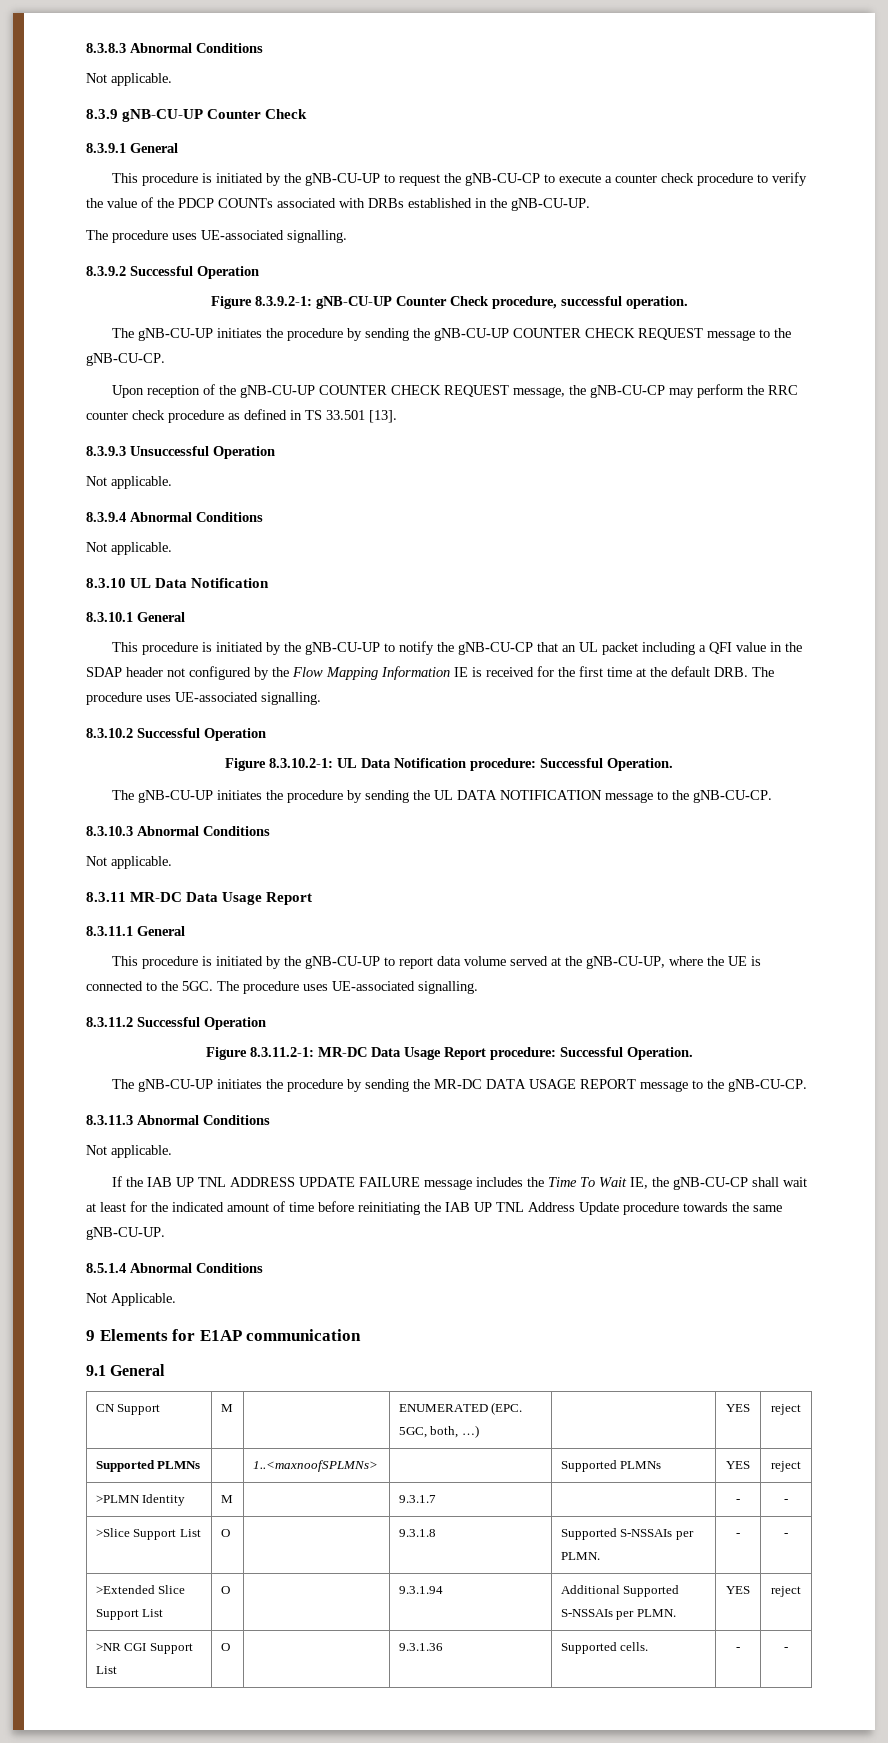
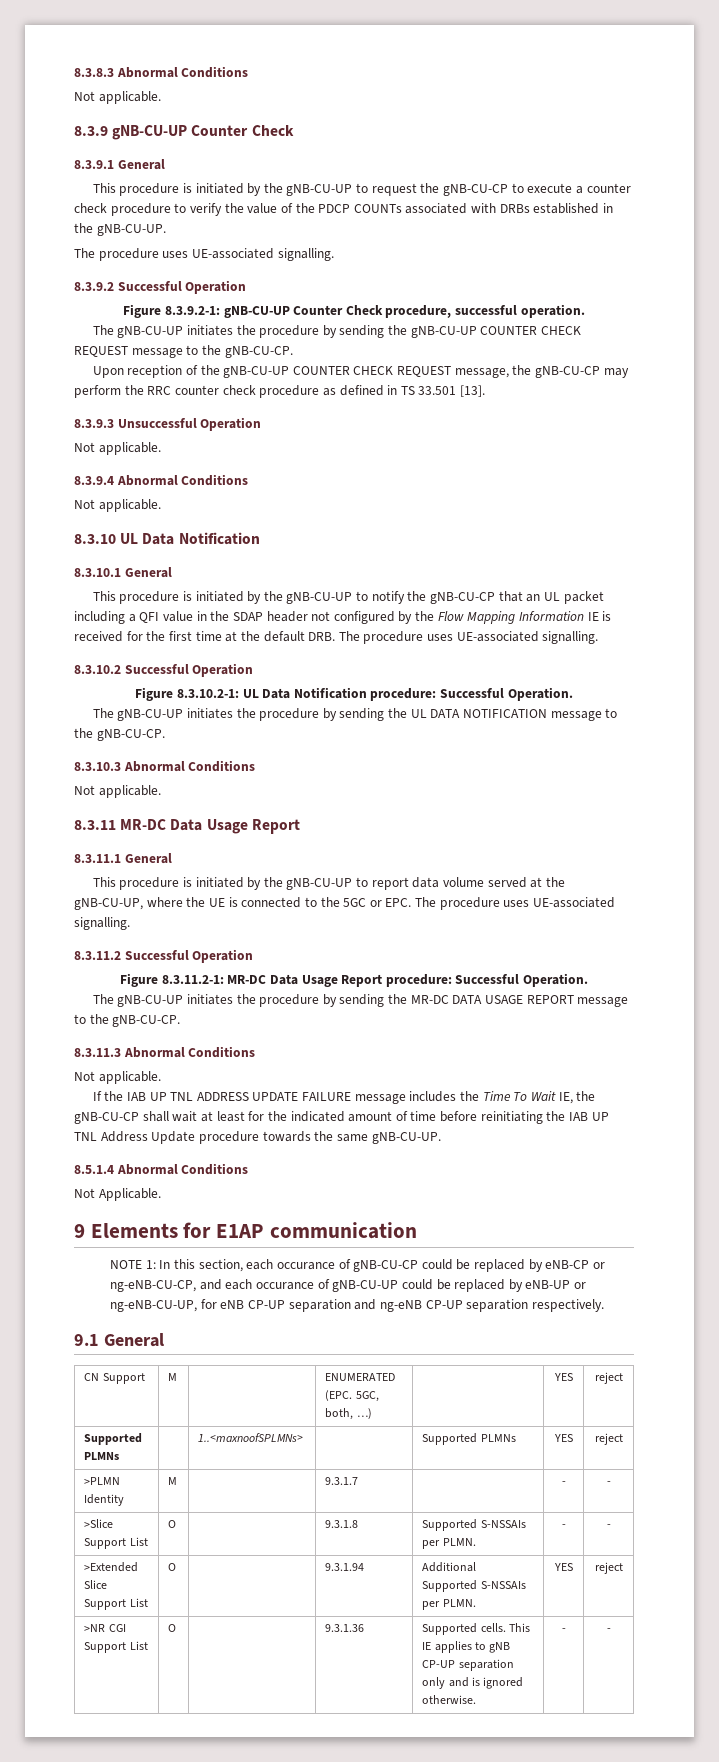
[182,981,213,991] 5GC. -> [343,898,412,907] 5GC or EPC.
(362, 1335) none -> [110,1259,606,1272] [110,1279,587,1292] [110,1299,604,1312] // NOTE 1: In this section, each occurance of gNB-CU-CP could be replaced by eNB-CP or ng-eNB-CU-CP, and each occurance of gNB-CU-UP could be replaced by eNB-UP or ng-eNB-CU-UP, for eNB CP-UP separation and ng-eNB CP-UP separation respectively.
(649, 1646) none -> [508,1623,530,1632] [422,1641,511,1653] [422,1659,514,1671] [422,1677,524,1689] [422,1695,477,1704] This IE applies to gNB CP-UP separation only and is ignored otherwise.

